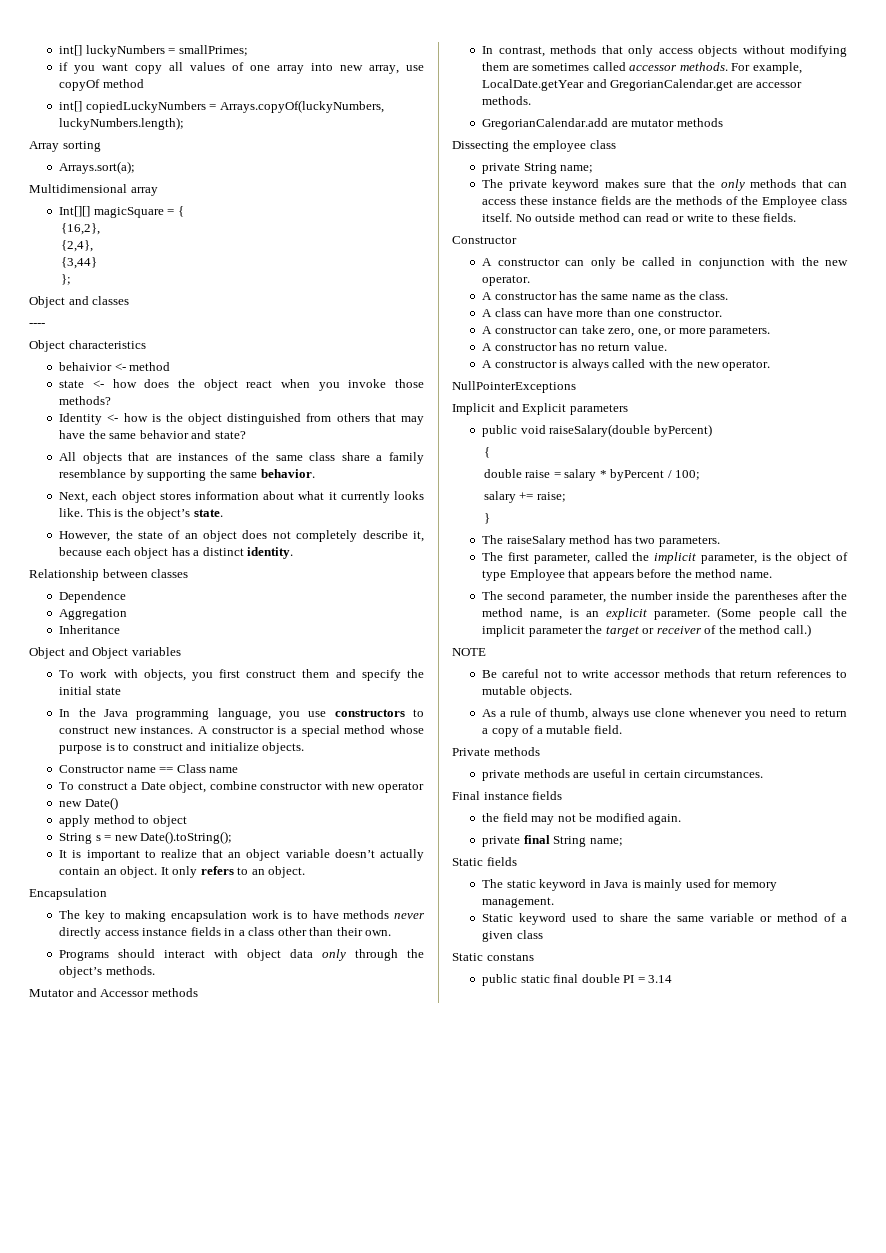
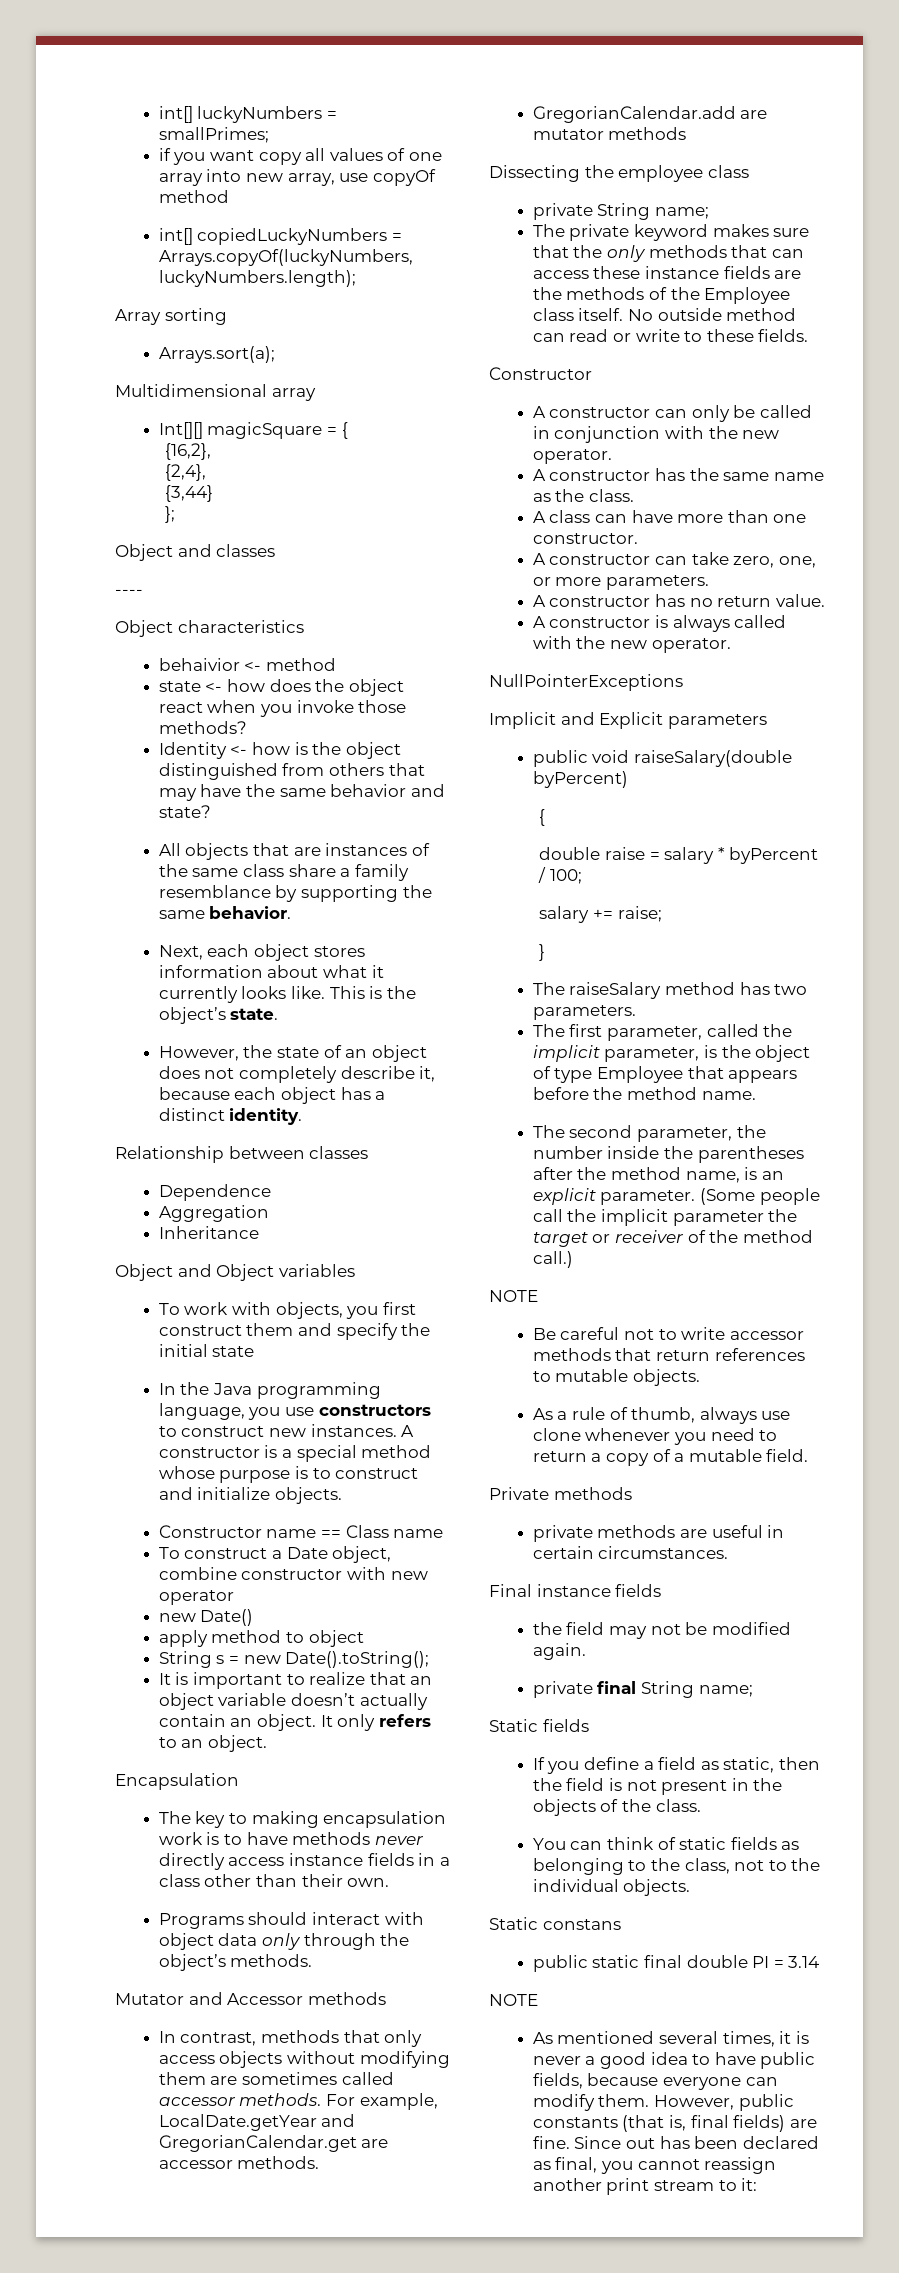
[482,879,777,891] [482,897,555,908] [482,913,847,925] [482,930,543,942] The static keyword in Java is mainly used for memory management. // Static keyword used to share the same variable or method of a given class -> [532,1757,821,1774] [532,1778,783,1795] [532,1799,701,1816] [532,1837,800,1850] [532,1858,821,1875] [532,1879,691,1896] If you define a field as static, then the field is not present in the objects of the class. // You can think of static fields as belonging to the class, not to the individual objects.
(673, 979) none -> [489,1994,538,2006] [532,2031,809,2047] [532,2052,816,2069] [532,2073,778,2090] [532,2094,794,2111] [532,2115,817,2132] [532,2136,819,2149] [532,2157,777,2174] [532,2178,758,2195] // NOTE // As mentioned several times, it is never a good idea to have public fields, because everyone can modify them. However, public constants (that is, final fields) are fine. Since out has been declared as final, you cannot reassign another print stream to it:

